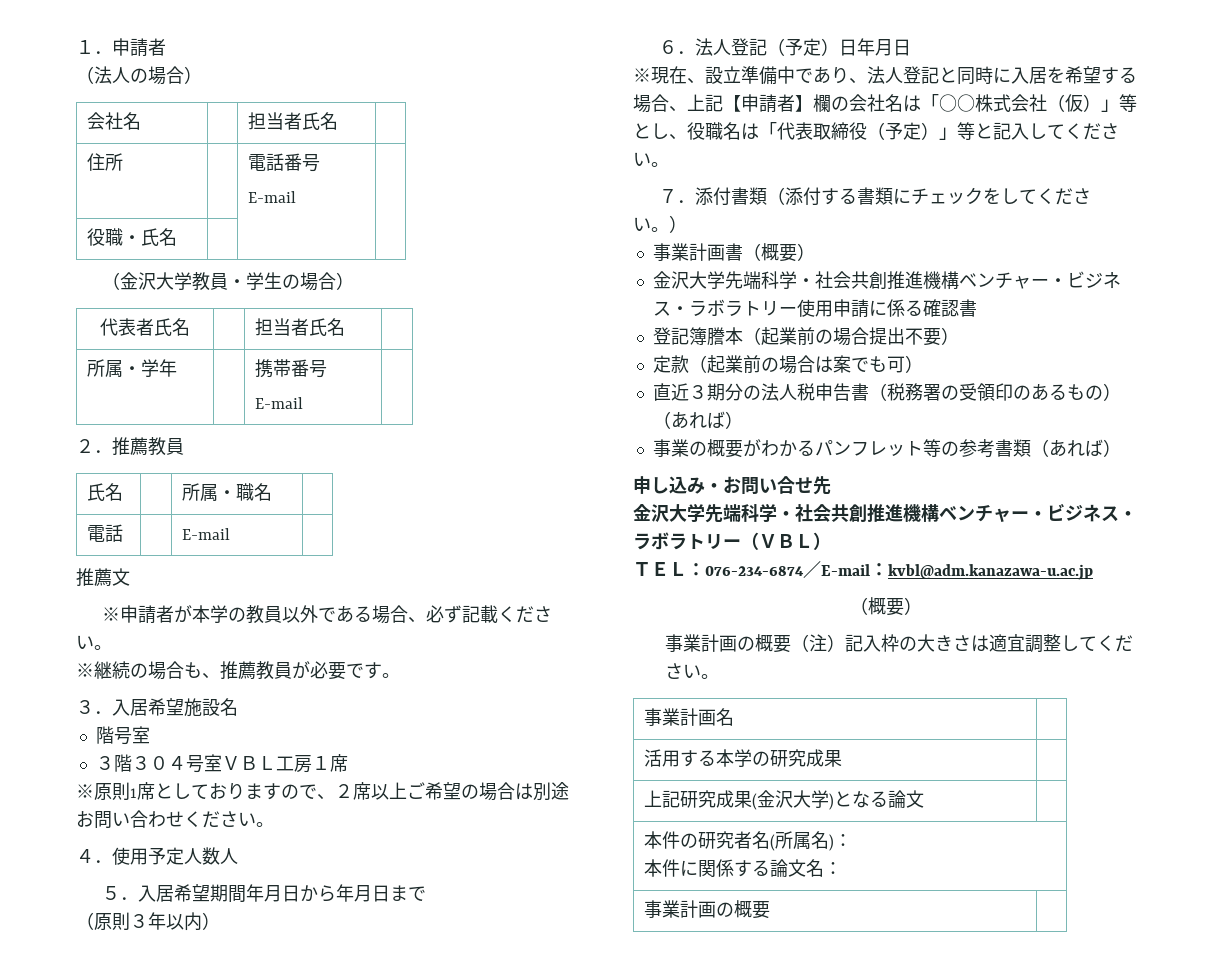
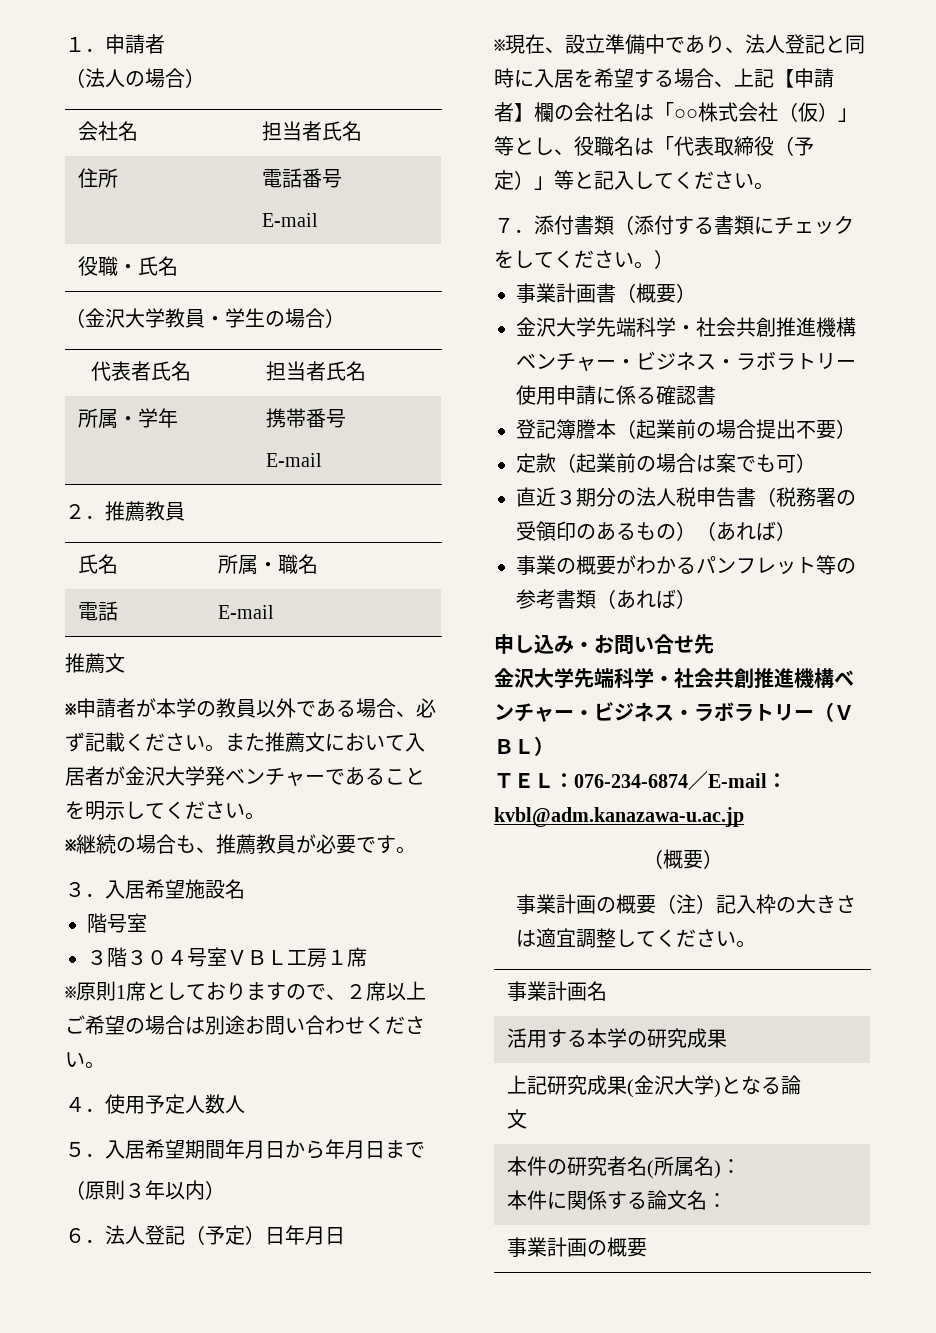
(112, 647) none -> [225,732,425,753] [65,766,425,786] [65,801,265,820] また推薦文において入居者が金沢大学発ベンチャーであることを明示してください。

